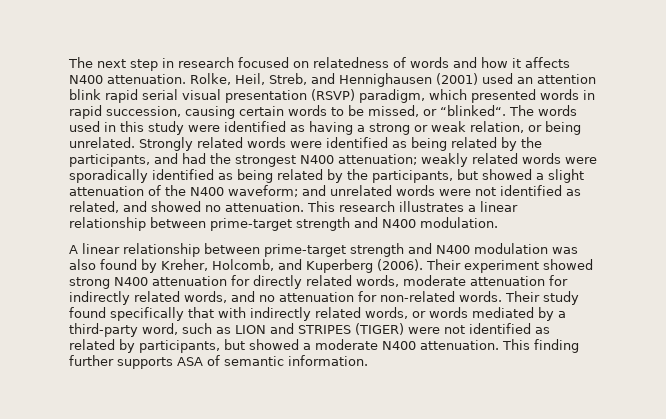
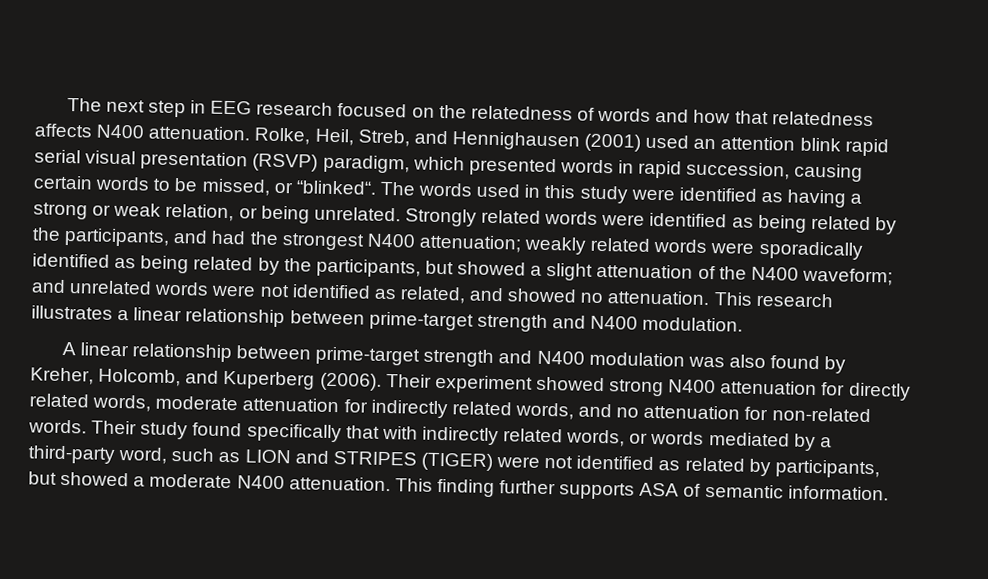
(174, 63) none -> [210,100,253,115] EEG
(309, 64) none -> [438,104,467,119] the
[512,58,521,68] it -> [734,110,874,127] that relatedness

